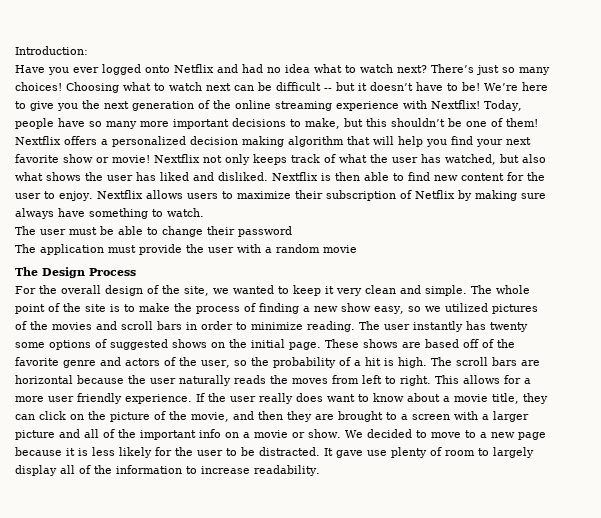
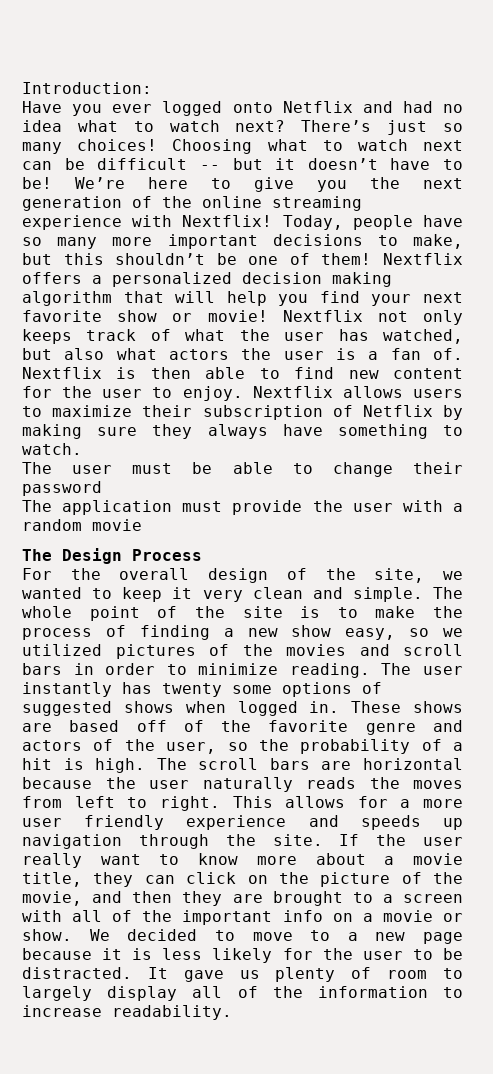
[46,172,268,181] shows the user has liked and disliked. -> [169,348,463,360] actors the user is a fan of.
(546, 196) none -> [152,424,193,439] they
[211,339,321,350] on the initial page. -> [185,701,340,716] when logged in.
[125,394,192,404] experience. -> [186,815,463,830] [22,834,323,849] experience and speeds up navigation through the site.
[296,393,323,402] does -> (82, 860) none
(404, 397) none -> [256,856,297,865] more
[482,411,529,422] [15,429,80,440] a larger picture and -> (62, 916) none
[367,450,387,456] use -> [239,970,260,979] us

